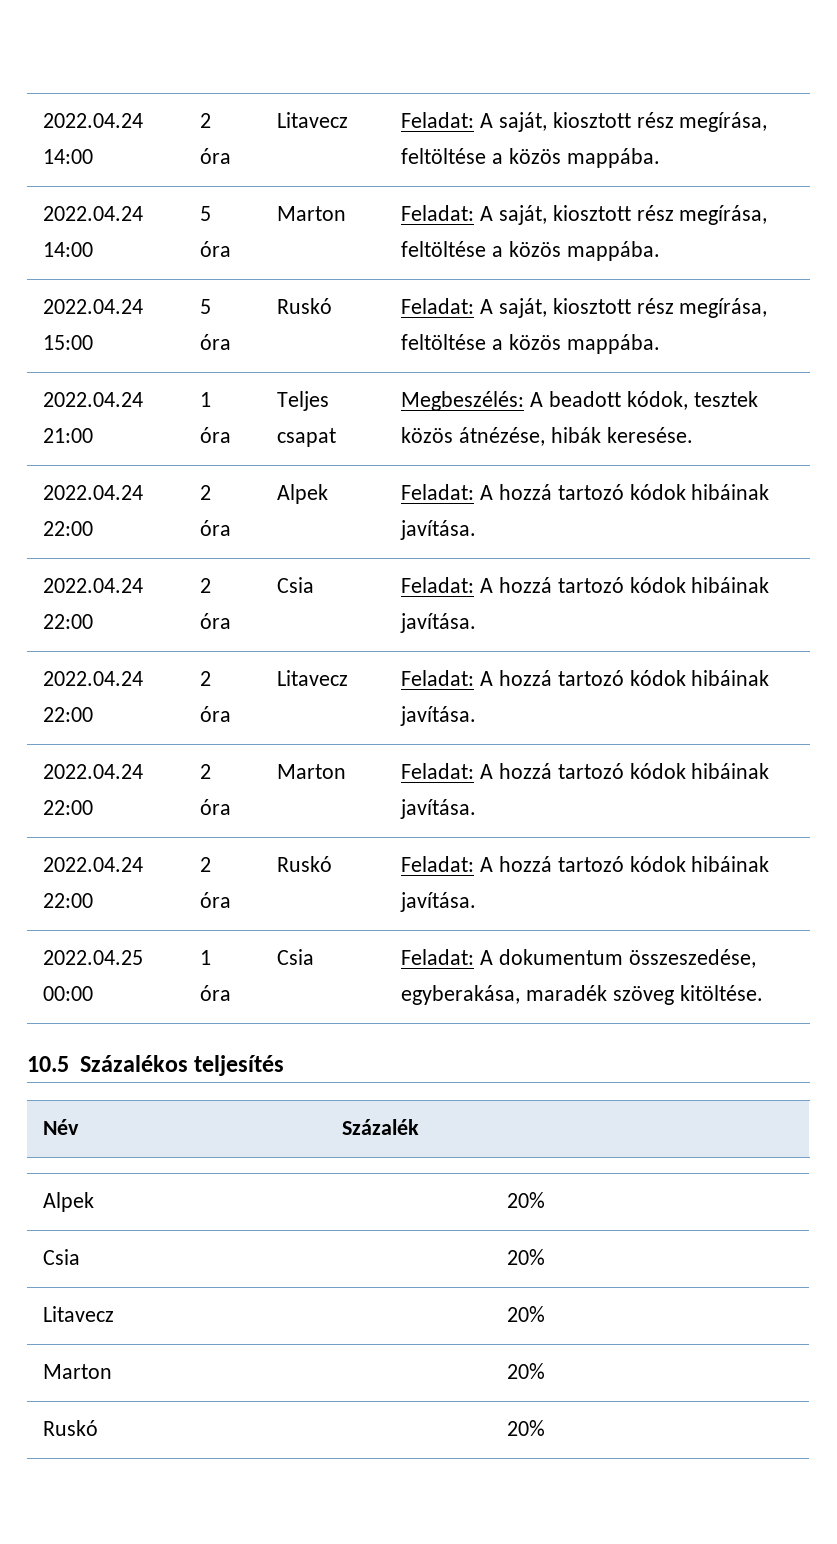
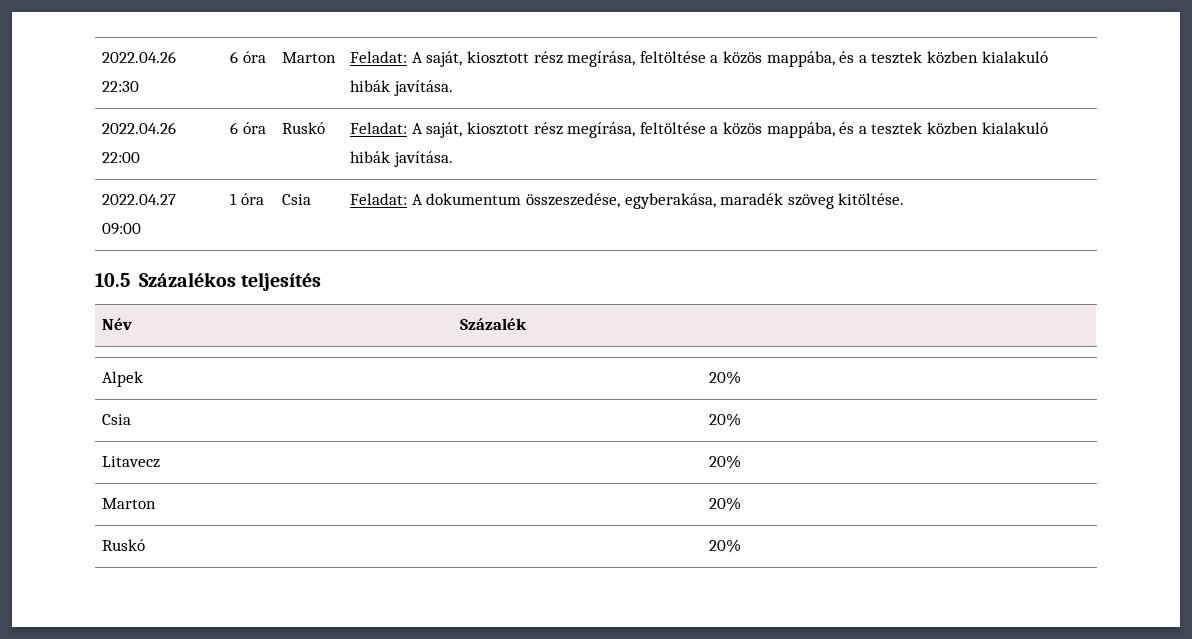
[43,113,144,128] [43,149,94,164] [200,113,212,128] [200,148,232,164] [277,112,349,128] [401,112,768,132] [401,148,660,168] [43,206,144,221] [43,242,94,257] [200,206,212,221] 2022.04.24 14:00 | 2 óra | Litavecz | Feladat: A saját, kiosztott rész megírása, feltöltése a közös mappába. // 2022.04.24 14:00 | 5 -> [102,51,177,63] [102,81,140,92] [230,51,239,63] 2022.04.26 22:30 | 6
[566,241,660,261] [43,299,144,314] [43,335,94,350] [200,299,212,314] mappába. // 2022.04.24 15:00 | 5 -> [766,51,1048,67] [350,80,453,96] [102,122,177,134] [102,152,141,163] [230,122,239,134] mappába, és a tesztek közben kialakuló hibák javítása. // 2022.04.26 22:00 | 6
[566,334,660,354] [43,392,144,407] [43,428,94,443] [200,392,212,407] [200,427,232,443] [277,391,330,411] [277,428,337,447] [401,391,758,411] [401,427,693,446] [43,485,144,500] [43,521,94,536] [200,485,212,500] [200,520,232,536] [277,484,329,504] [401,484,770,500] [400,520,477,540] [43,578,144,593] [43,614,94,629] [200,578,212,593] [200,613,232,629] [277,577,315,593] [401,577,770,593] [400,613,477,633] [43,671,144,686] [43,707,94,722] [200,671,212,686] [200,706,232,722] [277,670,349,686] [401,670,770,686] [400,706,477,726] [43,764,144,779] [43,800,94,815] [200,764,212,779] [200,799,232,815] [277,764,347,779] [401,763,770,779] [400,799,477,819] [43,857,144,872] [43,893,94,908] [200,857,212,872] [200,892,232,908] [277,856,333,872] [401,856,770,872] [400,892,477,912] [43,950,144,965] [43,986,94,1001] mappába. // 2022.04.24 21:00 | 1 óra | Teljes csapat | Megbeszélés: A beadott kódok, tesztek közös átnézése, hibák keresése. // 2022.04.24 22:00 | 2 óra | Alpek | Feladat: A hozzá tartozó kódok hibáinak javítása. // 2022.04.24 22:00 | 2 óra | Csia | Feladat: A hozzá tartozó kódok hibáinak javítása. // 2022.04.24 22:00 | 2 óra | Litavecz | Feladat: A hozzá tartozó kódok hibáinak javítása. // 2022.04.24 22:00 | 2 óra | Marton | Feladat: A hozzá tartozó kódok hibáinak javítása. // 2022.04.24 22:00 | 2 óra | Ruskó | Feladat: A hozzá tartozó kódok hibáinak javítása. // 2022.04.25 00:00 -> [766,122,1048,138] [350,151,453,167] [102,194,177,205] [102,223,142,235] mappába, és a tesztek közben kialakuló hibák javítása. // 2022.04.27 09:00

